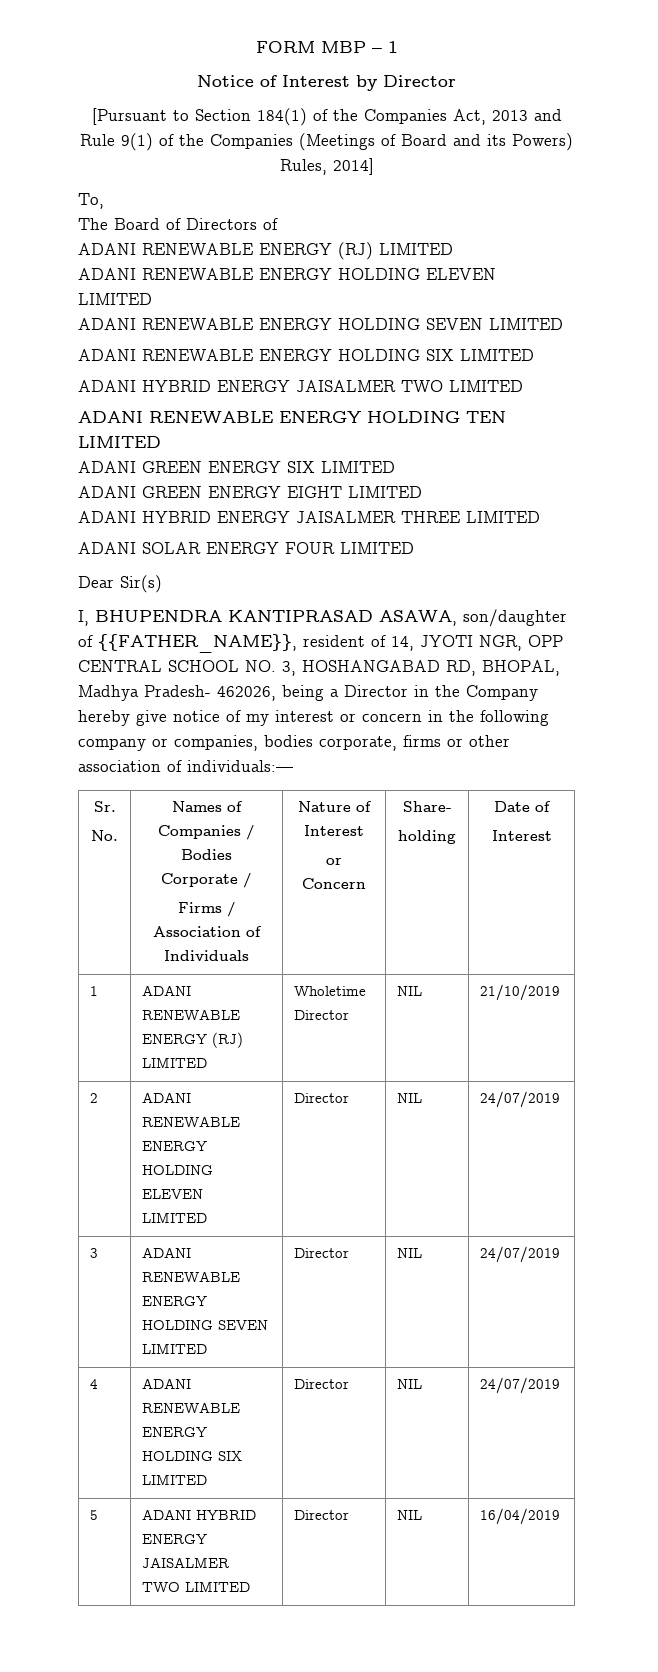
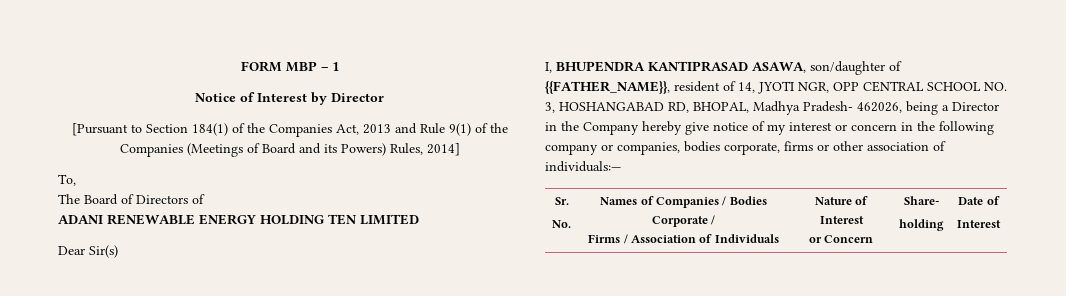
[78,242,453,260] [78,268,496,280] [78,293,152,305] [78,318,563,330] [78,349,534,361] [78,380,523,392] // ADANI RENEWABLE ENERGY (RJ) LIMITED // ADANI RENEWABLE ENERGY HOLDING ELEVEN LIMITED // ADANI RENEWABLE ENERGY HOLDING SEVEN LIMITED // ADANI RENEWABLE ENERGY HOLDING SIX LIMITED // ADANI HYBRID ENERGY JAISALMER TWO LIMITED -> (205, 199) none
[78,461,395,473] [78,486,422,498] [78,511,540,523] [78,542,414,554] // ADANI GREEN ENERGY SIX LIMITED // ADANI GREEN ENERGY EIGHT LIMITED // ADANI HYBRID ENERGY JAISALMER THREE LIMITED // ADANI SOLAR ENERGY FOUR LIMITED -> (419, 219) none
[90,986,99,996] [142,985,192,996] [142,1009,241,1020] [142,1032,244,1048] [142,1057,208,1068] [294,986,367,996] [294,1010,350,1020] [397,986,423,996] [480,984,561,1001] [90,1093,99,1103] [142,1092,192,1103] [142,1116,241,1127] [142,1141,208,1151] [142,1165,214,1175] [142,1189,204,1199] [142,1212,208,1223] [294,1093,350,1103] [397,1093,423,1103] [480,1091,561,1108] [90,1248,99,1258] [142,1247,192,1258] [142,1271,241,1282] [142,1296,208,1306] [142,1320,269,1330] [142,1343,208,1354] [294,1248,350,1258] [397,1248,423,1258] [480,1246,561,1263] [90,1379,99,1389] [142,1378,192,1389] [142,1402,241,1413] [142,1427,208,1437] [142,1451,243,1461] [142,1474,208,1485] [294,1379,350,1389] [397,1379,423,1389] [480,1377,561,1394] [90,1510,99,1520] [142,1509,257,1520] [142,1534,208,1544] [142,1557,230,1568] [142,1581,251,1592] [294,1510,350,1520] [397,1510,423,1520] [480,1508,561,1525] // 1 | ADANI RENEWABLE ENERGY (RJ) LIMITED | Wholetime Director | NIL | 21/10/2019 // 2 | ADANI RENEWABLE ENERGY HOLDING ELEVEN LIMITED | Director | NIL | 24/07/2019 // 3 | ADANI RENEWABLE ENERGY HOLDING SEVEN LIMITED | Director | NIL | 24/07/2019 // 4 | ADANI RENEWABLE ENERGY HOLDING SIX LIMITED | Director | NIL | 24/07/2019 // 5 | ADANI HYBRID ENERGY JAISALMER TWO LIMITED | Director | NIL | 16/04/2019 -> (1001, 224) none

